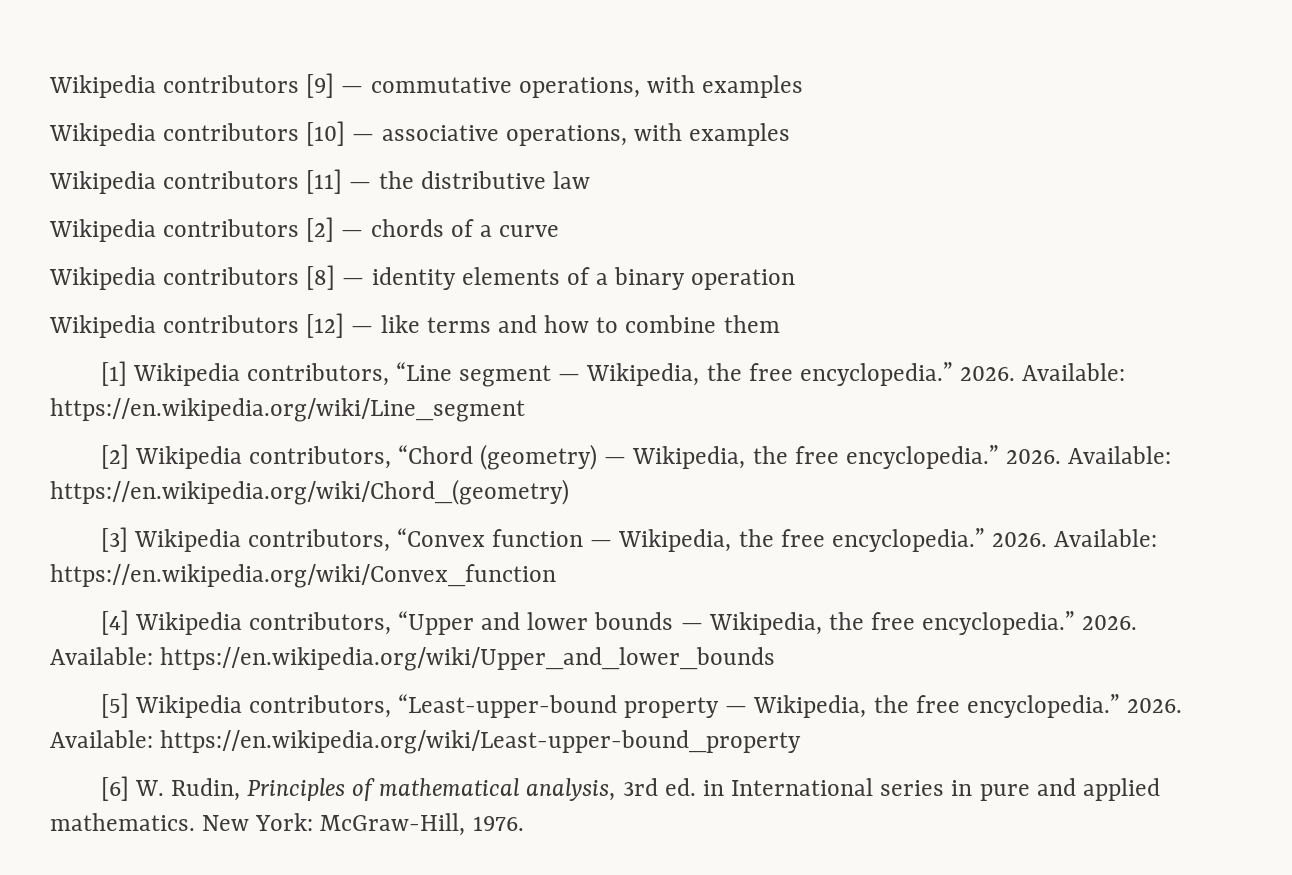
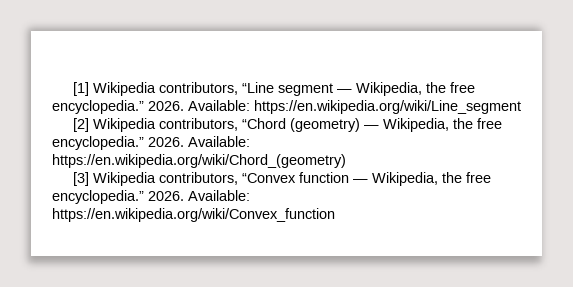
[49,73,804,98] [49,121,791,146] [49,169,590,194] [49,217,560,242] [49,265,796,290] [49,313,780,338] Wikipedia contributors [9] — commutative operations, with examples // Wikipedia contributors [10] — associative operations, with examples // Wikipedia contributors [11] — the distributive law // Wikipedia contributors [2] — chords of a curve // Wikipedia contributors [8] — identity elements of a binary operation // Wikipedia contributors [12] — like terms and how to combine them // -> (72, 89) none
[100,610,1138,635] [50,647,776,671] [100,693,1183,718] [50,730,802,754] [100,776,1160,801] [50,813,524,836] // [4] Wikipedia contributors, “Upper and lower bounds — Wikipedia, the free encyclopedia.” 2026. Available: https://en.wikipedia.org/wiki/Upper_and_lower_bounds // [5] Wikipedia contributors, “Least-upper-bound property — Wikipedia, the free encyclopedia.” 2026. Available: https://en.wikipedia.org/wiki/Least-upper-bound_property // [6] W. Rudin, Principles of mathematical analysis, 3rd ed. in International series in pure and applied mathematics. New York: McGraw-Hill, 1976. -> (335, 215) none

